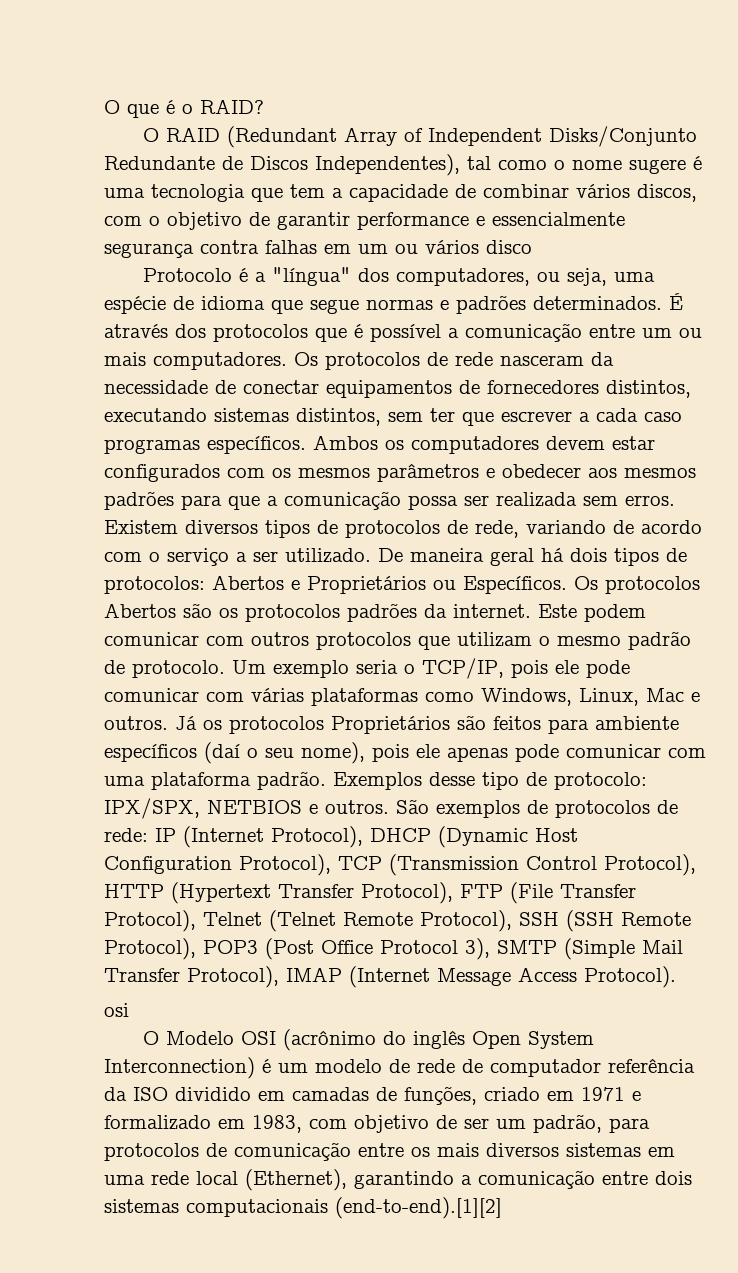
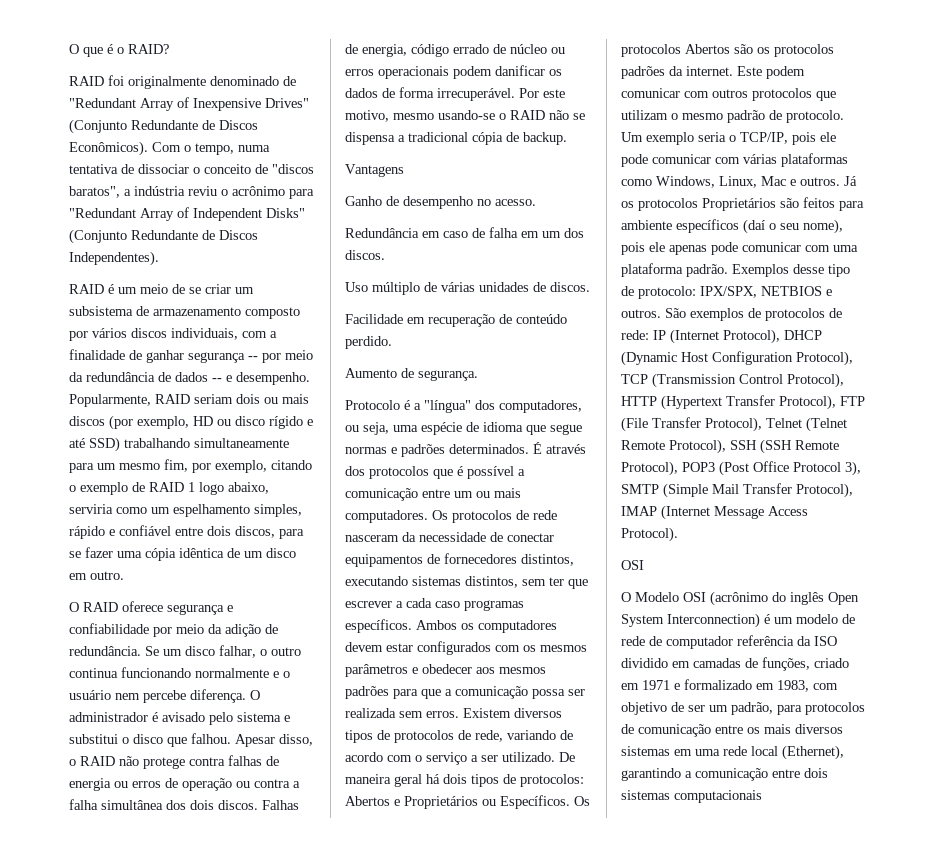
[143,126,338,148] O RAID (Redundant -> [69,75,296,89] [69,97,309,111] [69,119,258,134] [69,141,270,156] [69,164,314,174] [69,186,314,199] [69,208,136,218] RAID foi originalmente denominado de "Redundant Array of Inexpensive Drives" (Conjunto Redundante de Discos Econômicos). Com o tempo, numa tentativa de dissociar o conceito de "discos baratos", a indústria reviu o acrônimo para "Redundant
[549,126,698,147] [104,154,702,176] [104,184,697,202] [104,212,625,230] [104,240,532,258] Disks/Conjunto Redundante de Discos Independentes), tal como o nome sugere é uma tecnologia que tem a capacidade de combinar vários discos, com o objetivo de garantir performance e essencialmente segurança contra falhas em um ou vários disco -> [266,208,305,218] [69,229,258,244] [69,251,159,266] [69,284,254,294] [69,306,300,319] [69,328,277,341] [69,349,313,363] [69,372,310,385] [69,394,309,407] [69,415,313,430] [69,437,289,452] [69,459,312,473] [69,482,269,495] [69,504,302,517] [69,525,304,539] [69,547,296,561] [69,571,124,580] [69,601,233,615] [69,623,278,637] [69,645,301,658] [69,667,290,678] [69,689,260,703] [69,712,290,725] [69,733,313,747] [69,755,279,769] [69,778,300,791] [69,799,299,810] [345,44,565,57] [345,65,562,79] [345,87,565,101] [345,110,585,122] [345,132,567,145] [345,164,404,177] [345,196,536,209] [345,227,584,238] [345,250,385,260] [345,282,590,295] [345,314,567,327] [345,336,392,349] [345,368,478,381] Disks" (Conjunto Redundante de Discos Independentes). // RAID é um meio de se criar um subsistema de armazenamento composto por vários discos individuais, com a finalidade de ganhar segurança -- por meio da redundância de dados -- e desempenho. Popularmente, RAID seriam dois ou mais discos (por exemplo, HD ou disco rígido e até SSD) trabalhando simultaneamente para um mesmo fim, por exemplo, citando o exemplo de RAID 1 logo abaixo, serviria como um espelhamento simples, rápido e confiável entre dois discos, para se fazer uma cópia idêntica de um disco em outro. // O RAID oferece segurança e confiabilidade por meio da adição de redundância. Se um disco falhar, o outro continua funcionando normalmente e o usuário nem percebe diferença. O administrador é avisado pelo sistema e substitui o disco que falhou. Apesar disso, o RAID não protege contra falhas de energia ou erros de operação ou contra a falha simultânea dos dois discos. Falhas de energia, código errado de núcleo ou erros operacionais podem danificar os dados de forma irrecuperável. Por este motivo, mesmo usando-se o RAID não se dispensa a tradicional cópia de backup. // Vantagens // Ganho de desempenho no acesso. // Redundância em caso de falha em um dos discos. // Uso múltiplo de várias unidades de discos. // Facilidade em recuperação de conteúdo perdido. // Aumento de segurança.
[104,1003,129,1017] osi -> [621,560,644,570] OSI
[335,1197,502,1219] (end-to-end).[1][2] -> (762, 796) none

